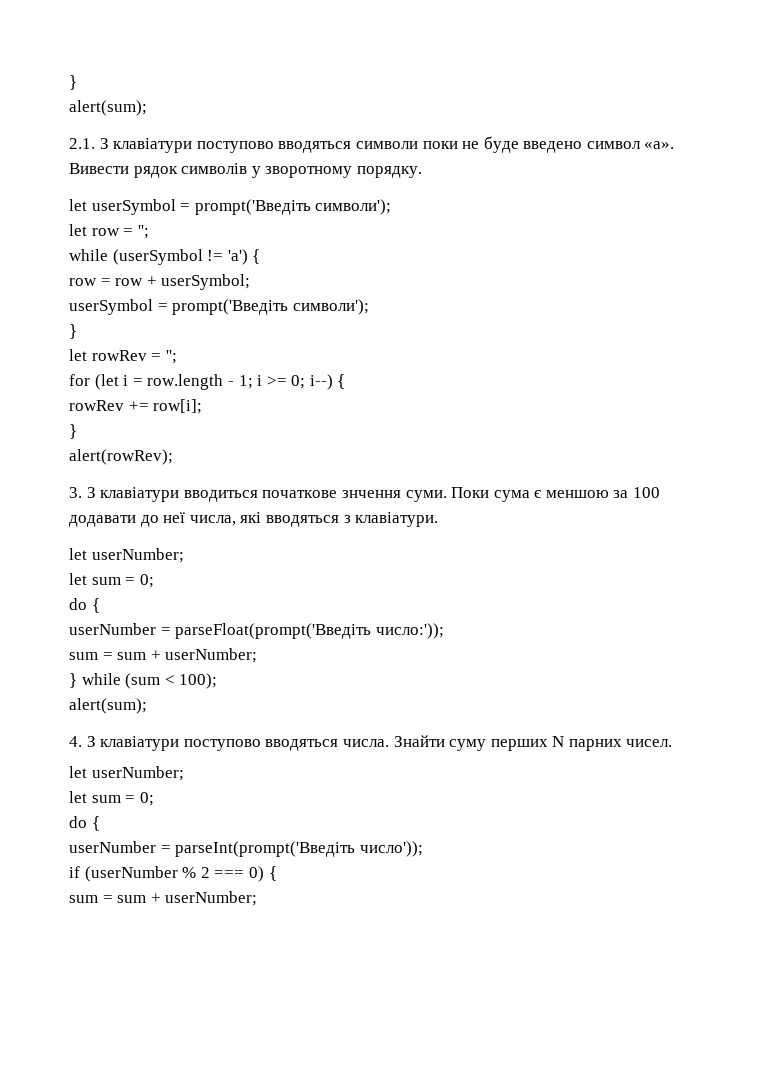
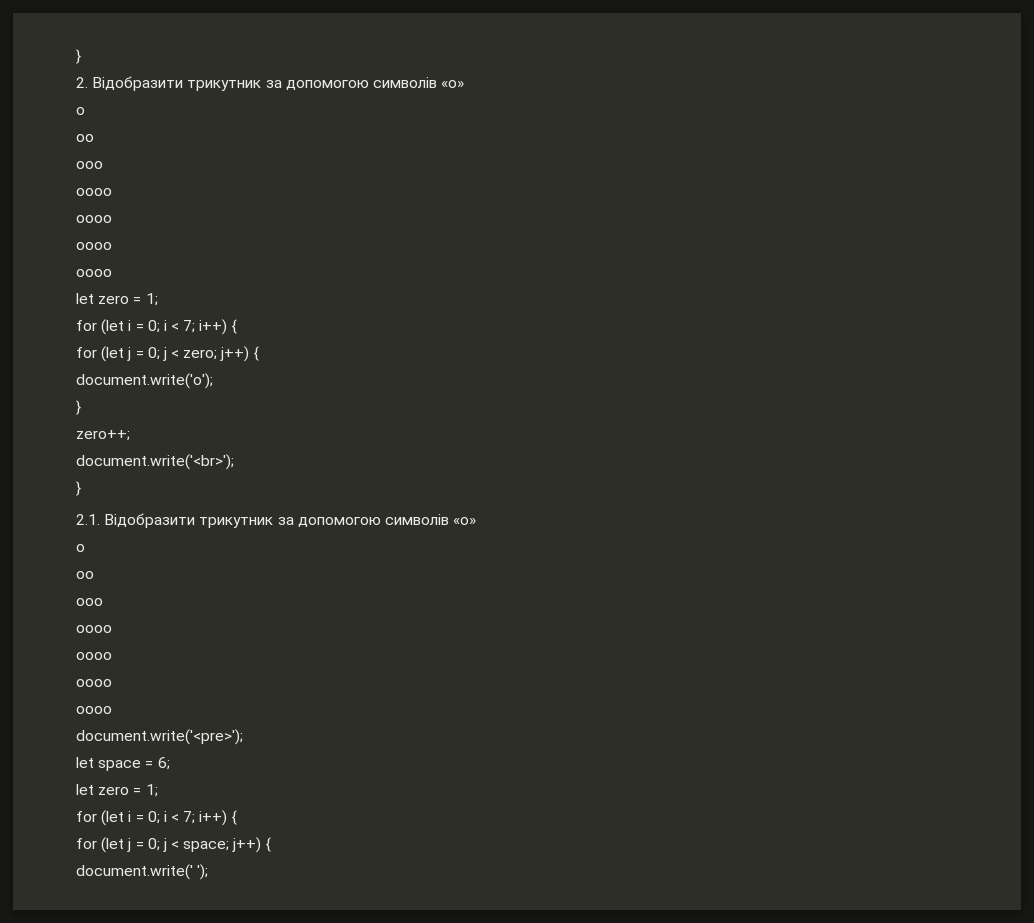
[69,75,77,90] [69,100,147,116] [69,136,675,153] [69,163,422,178] [69,199,392,215] [69,224,149,239] [69,249,261,265] [69,274,251,290] [69,299,369,315] [69,324,77,339] [69,349,177,364] [69,374,346,390] [69,399,203,414] [69,424,77,439] [69,449,173,465] [69,487,661,502] [69,512,439,527] [69,548,184,563] [69,573,154,588] [69,598,100,613] [69,623,444,639] [69,648,258,663] [69,673,218,689] [69,698,147,714] [69,735,673,751] [69,766,184,781] [69,791,154,806] [69,816,100,831] [69,841,423,857] [69,866,277,882] [69,891,258,906] } // alert(sum); // 2.1. З клавіатури поступово вводяться символи поки не буде введено символ «а». Вивести рядок символів у зворотному порядку. // let userSymbol = prompt('Введіть символи'); // let row = ''; // while (userSymbol != 'a') { // row = row + userSymbol; // userSymbol = prompt('Введіть символи'); // } // let rowRev = ''; // for (let i = row.length - 1; i >= 0; i--) { // rowRev += row[i]; // } // alert(rowRev); // 3. З клавіатури вводиться початкове знчення суми. Поки сума є меншою за 100 додавати до неї числа, які вводяться з клавіатури. // let userNumber; // let sum = 0; // do { // userNumber = parseFloat(prompt('Введіть число:')); // sum = sum + userNumber; // } while (sum < 100); // alert(sum); // 4. З клавіатури поступово вводяться числа. Знайти суму перших N парних чисел. // let userNumber; // let sum = 0; // do { // userNumber = parseInt(prompt('Введіть число')); // if (userNumber % 2 === 0) { // sum = sum + userNumber; -> [76,49,81,64] [76,76,465,91] [76,107,85,115] [76,134,94,142] [76,161,103,169] [76,188,112,196] [76,215,112,223] [76,242,112,250] [76,269,112,277] [76,293,158,306] [76,319,237,335] [76,346,259,362] [76,373,213,389] [76,400,81,415] [76,430,130,441] [76,454,234,470] [76,481,81,496] [76,513,477,528] [76,544,85,552] [76,571,94,579] [76,598,103,606] [76,625,112,633] [76,652,112,660] [76,679,112,687] [76,706,112,714] [76,729,243,745] [76,757,170,771] [76,784,158,797] [76,810,237,826] [76,837,271,853] [76,864,209,880] } // 2. Відобразити трикутник за допомогою символів «о» // о // оо // ооо // оооо // оооо // оооо // оооо // let zero = 1; // for (let i = 0; i < 7; i++) { // for (let j = 0; j < zero; j++) { // document.write('o'); // } // zero++; // document.write('<br>'); // } // 2.1. Відобразити трикутник за допомогою символів «о» // о // оо // ооо // оооо // оооо // оооо // оооо // document.write('<pre>'); // let space = 6; // let zero = 1; // for (let i = 0; i < 7; i++) { // for (let j = 0; j < space; j++) { // document.write(' ');

